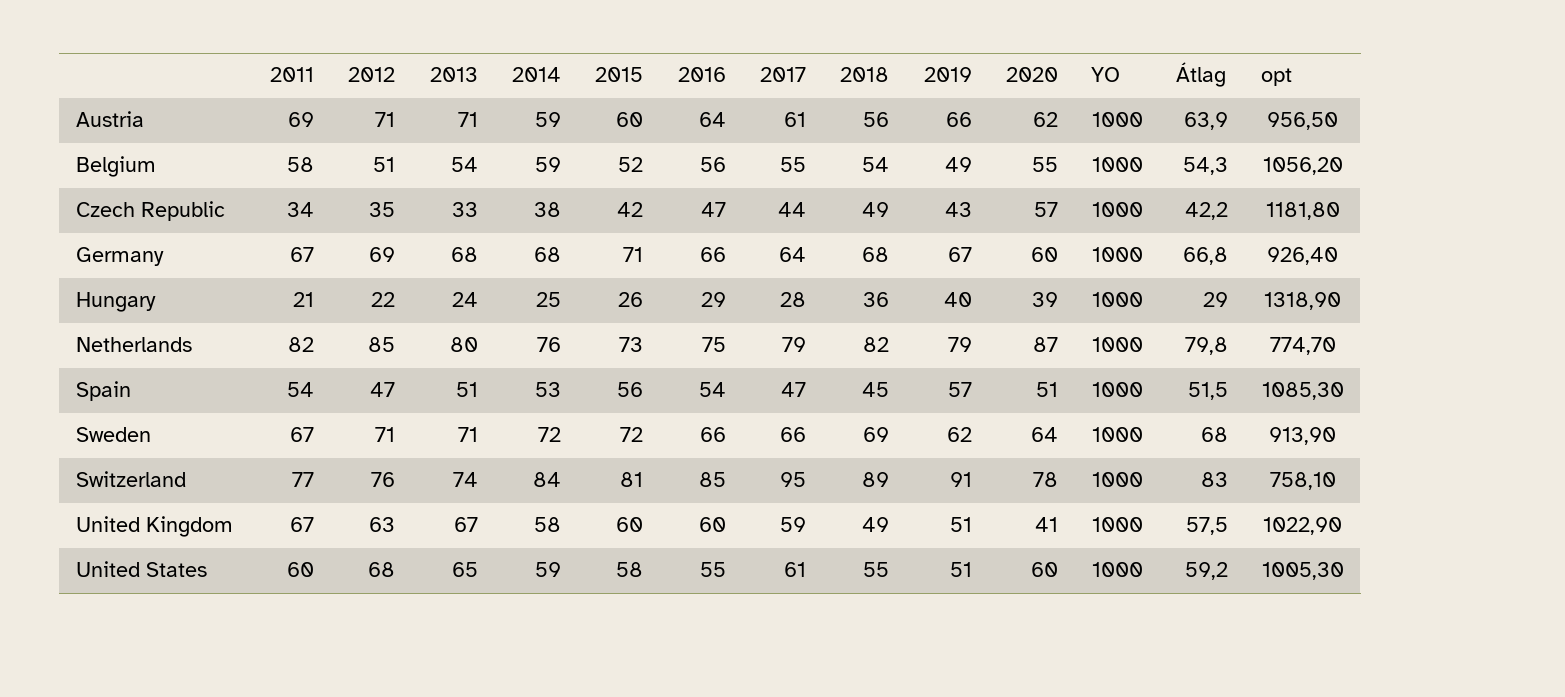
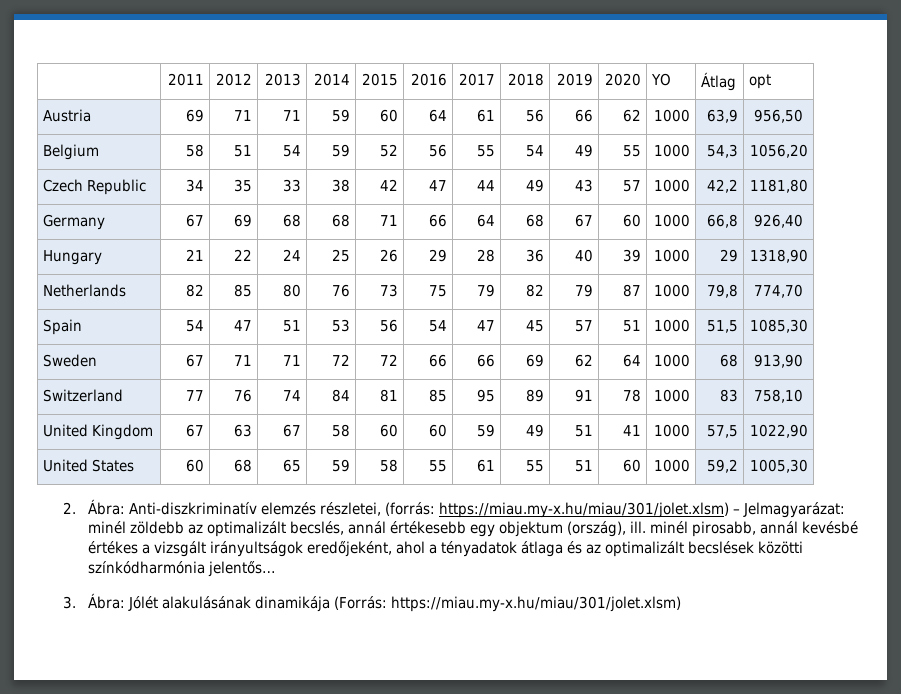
(1344, 571) none -> [62,499,846,518] [88,521,859,537] [88,541,804,557] [88,561,277,577] [62,593,682,612] // 2. Ábra: Anti-diszkriminatív elemzés részletei, (forrás: https://miau.my-x.hu/miau/301/jolet.xlsm) – Jelmagyarázat: minél zöldebb az optimalizált becslés, annál értékesebb egy objektum (ország), ill. minél pirosabb, annál kevésbé értékes a vizsgált irányultságok eredőjeként, ahol a tényadatok átlaga és az optimalizált becslések közötti színkódharmónia jelentős… // 3. Ábra: Jólét alakulásának dinamikája (Forrás: https://miau.my-x.hu/miau/301/jolet.xlsm)

